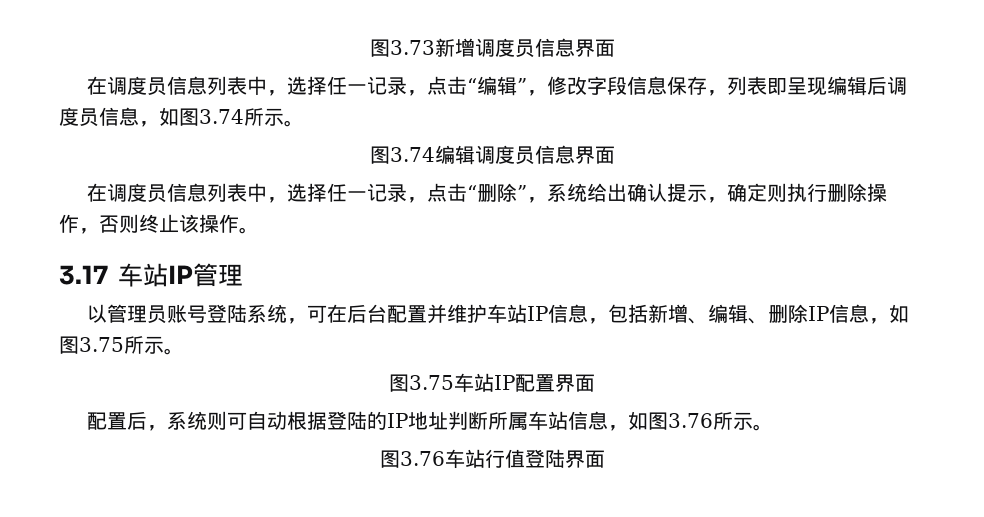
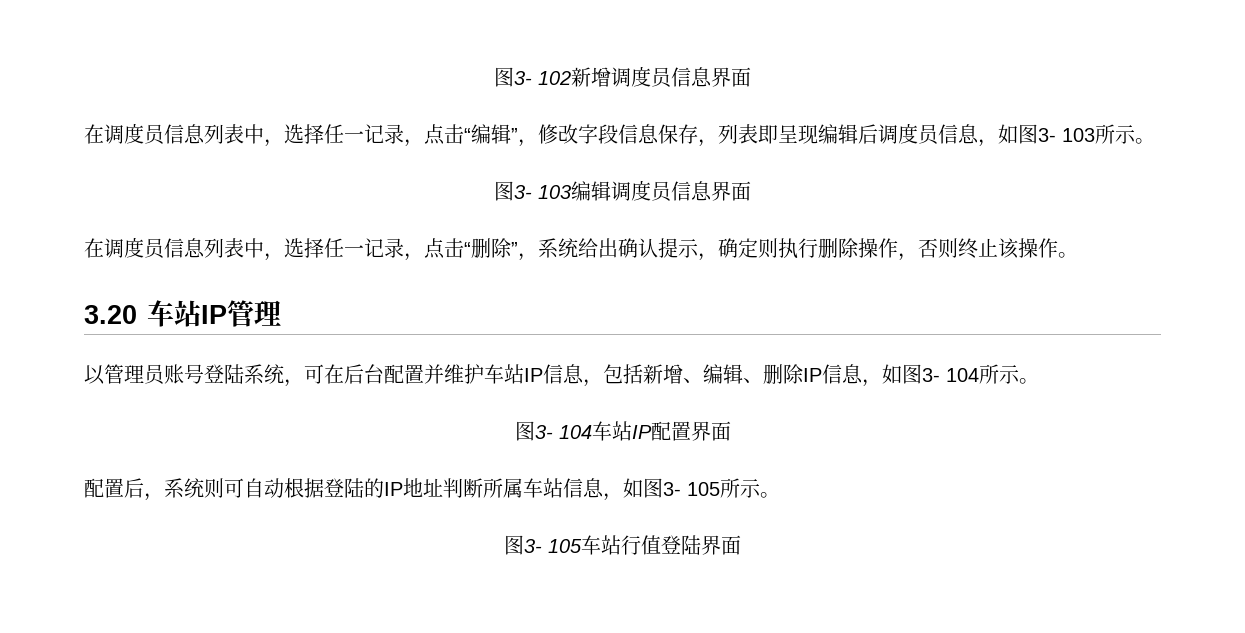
[369,39,435,57] 图3.73 -> [494,67,571,87] 图3- 102
[199,108,304,127] [369,146,435,164] 3.74所示。 // 图3.74 -> [1038,124,1155,144] [494,181,571,201] 3- 103所示。 // 图3- 103
[59,265,108,285] 3.17 -> [84,305,137,324] 3.20
[79,336,184,355] [389,374,454,392] 3.75所示。 // 图3.75 -> [922,364,1039,384] [514,421,592,441] 3- 104所示。 // 图3- 104
[667,412,773,431] [379,450,445,468] 3.76所示。 // 图3.76 -> [663,478,780,498] [504,535,582,555] 3- 105所示。 // 图3- 105

